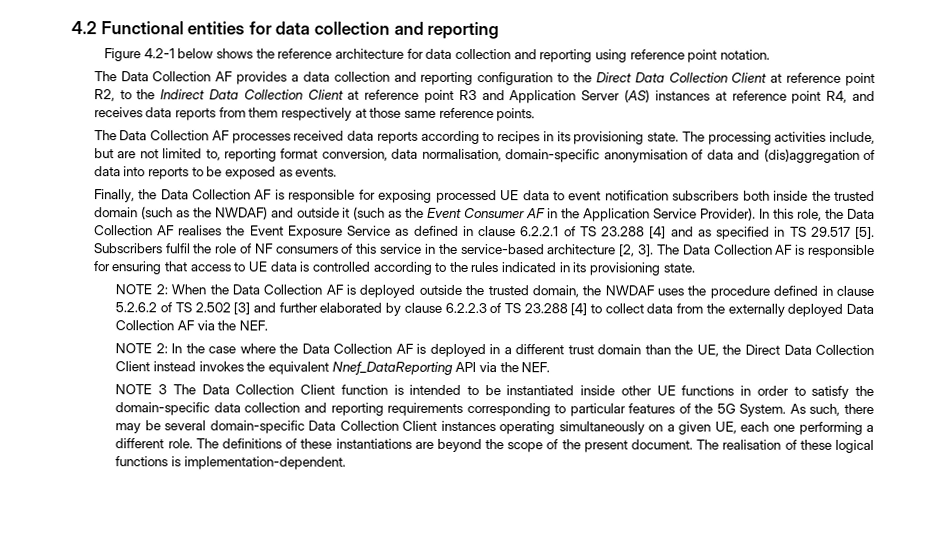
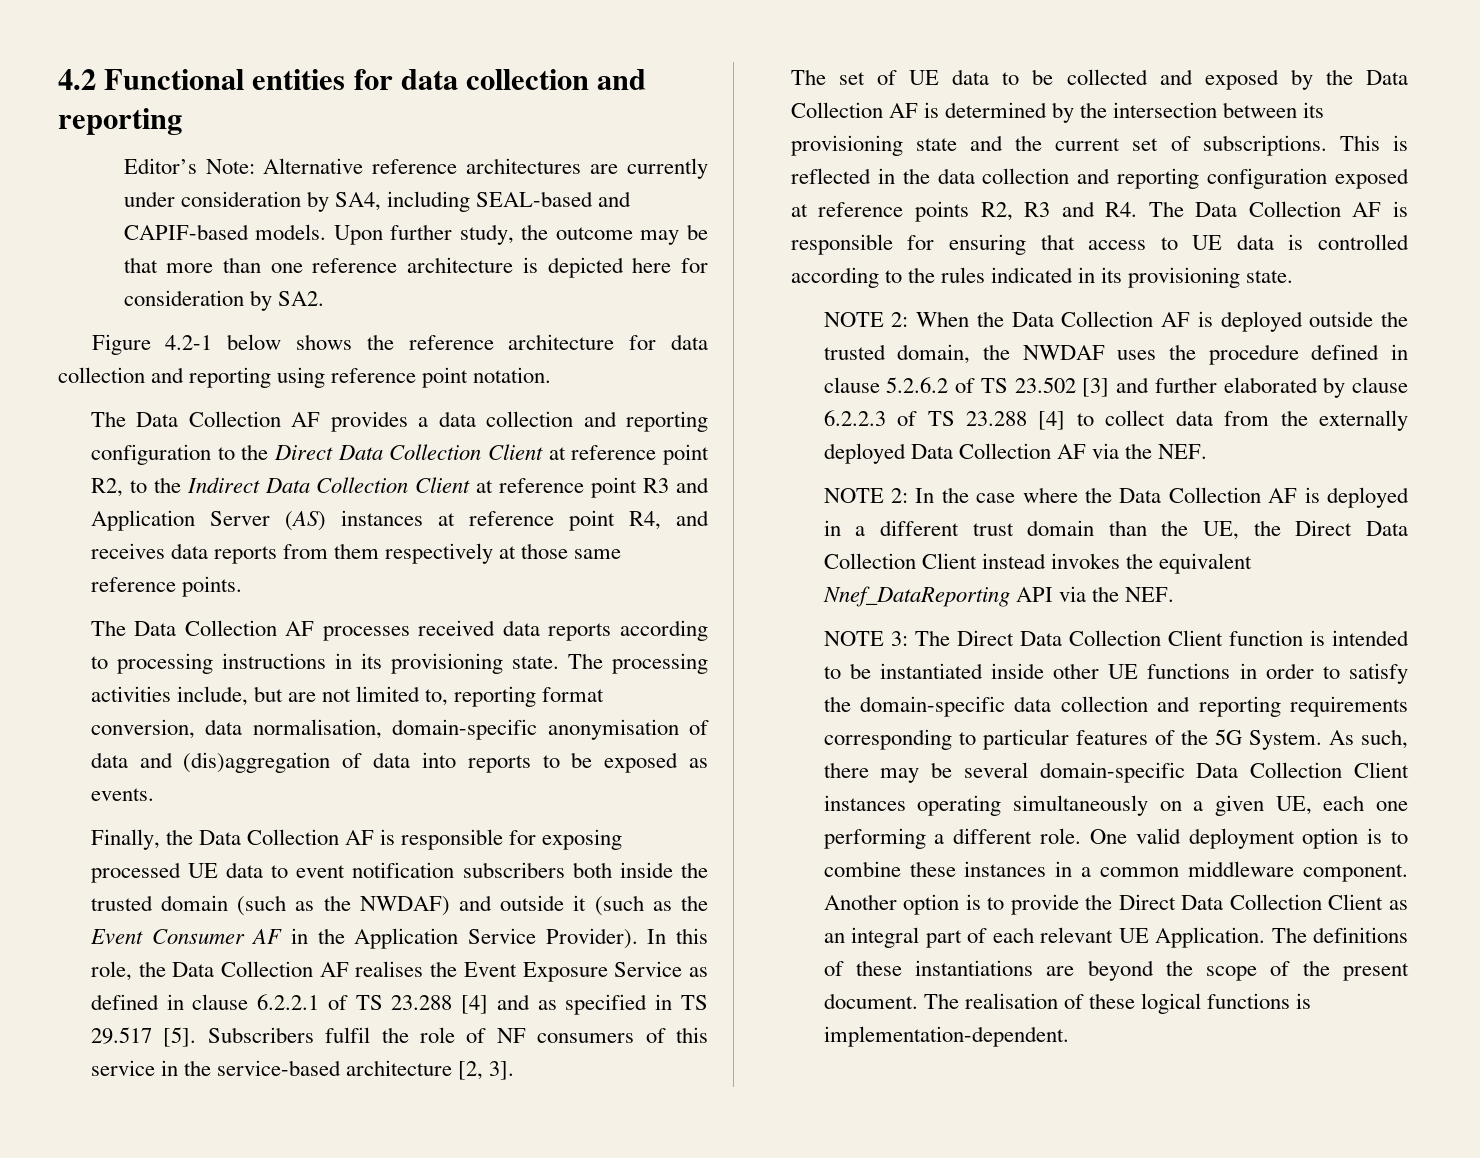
(500, 30) none -> [123,158,708,179] [123,191,632,212] [123,224,709,245] [123,257,708,278] [123,290,324,311] // Editor’s Note: Alternative reference architectures are currently under consideration by SA4, including SEAL-based and CAPIF-based models. Upon further study, the outcome may be that more than one reference architecture is depicted here for consideration by SA2.
[497,131,541,145] recipes -> [116,653,326,674] processing instructions
(655, 250) none -> [790,69,1408,90] [790,102,1325,123] [790,135,1409,156] [790,168,1409,189] [790,201,1138,222] // The set of UE data to be collected and exposed by the Data Collection AF is determined by the intersection between its provisioning state and the current set of subscriptions. This is reflected in the data collection and reporting configuration exposed at reference points R2, R3 and R4.
[194,302,231,313] 2.502 -> [1014,377,1076,393] 23.502
[158,384,196,395] 3 The -> [890,630,1014,646] 3: The Direct
(193, 443) none -> [1089,828,1408,849] [823,861,1408,882] [823,894,1408,915] [823,927,1266,948] One valid deployment option is to combine these instances in a common middleware component. Another option is to provide the Direct Data Collection Client as an integral part of each relevant UE Application.

